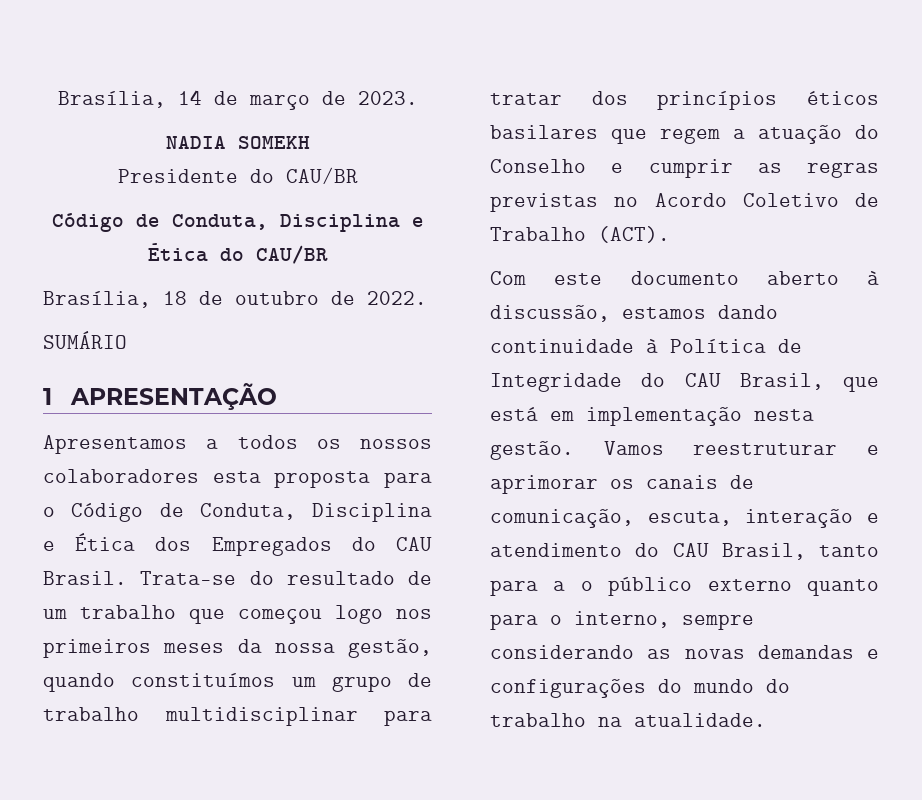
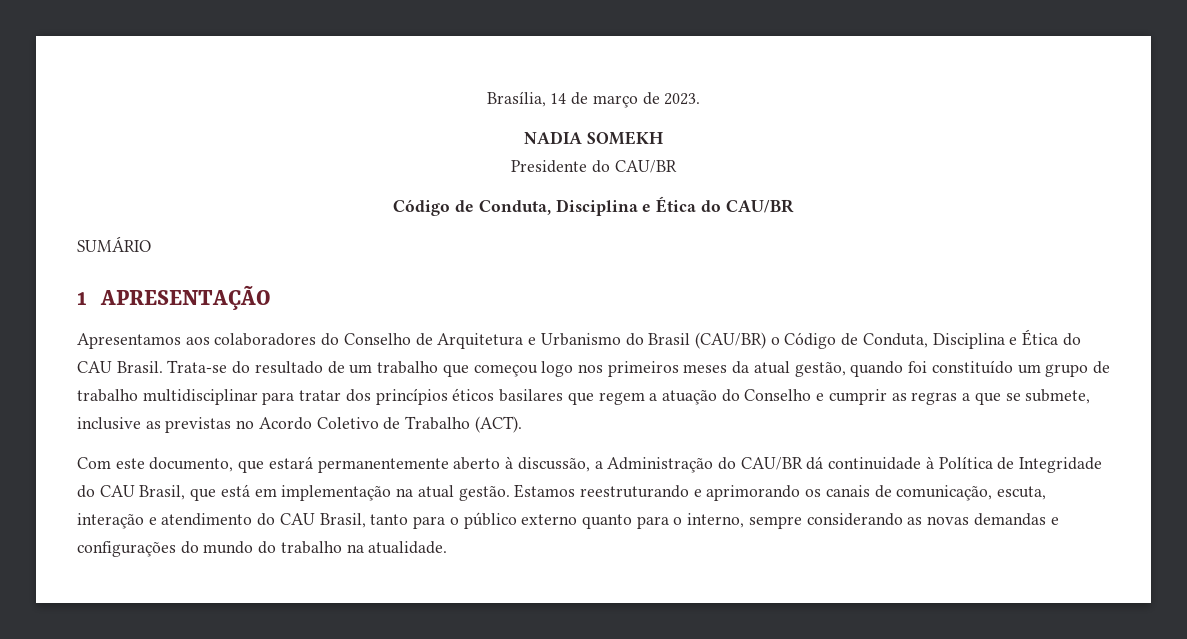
[43,291,427,308] [43,331,127,349] [43,383,278,410] [43,435,432,454] [43,469,432,488] Brasília, 18 de outubro de 2022. // SUMÁRIO // 1 APRESENTAÇÃO // Apresentamos a todos os nossos colaboradores esta proposta para -> [77,236,151,252] [77,285,271,310] [77,332,766,349] SUMÁRIO // 1 APRESENTAÇÃO // Apresentamos aos colaboradores do Conselho de Arquitetura e Urbanismo do Brasil (CAU/BR)
[155,537,332,556] dos Empregados -> (1059, 337) none
[274,643,335,653] nossa -> [753,361,790,374] atual
[131,673,276,687] constituímos -> [908,360,1013,374] foi constituído
(879, 170) none -> [962,389,1091,405] [77,417,161,430] a que se submete, inclusive as
[630,271,879,285] [490,305,778,322] documento aberto à discussão, estamos dando -> [149,456,824,473] documento, que estará permanentemente aberto à discussão, a Administração do CAU/BR dá
[754,409,814,421] [490,441,879,460] [490,475,598,494] nesta gestão. Vamos reestruturar e aprimorar -> [396,484,801,501] na atual gestão. Estamos reestruturando e aprimorando
[553,581,566,591] a -> (446, 522) none

